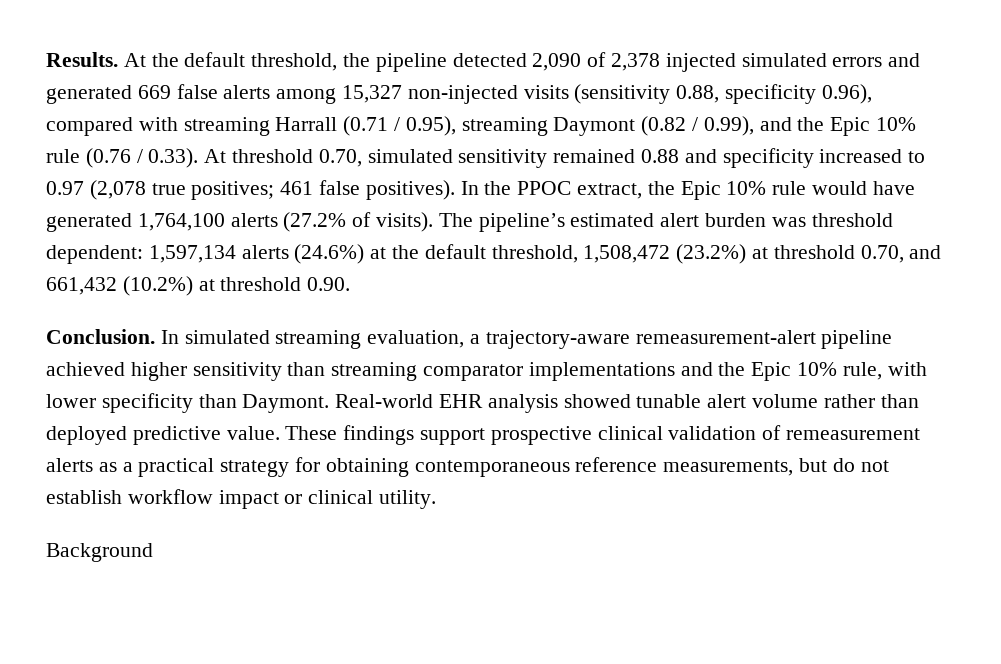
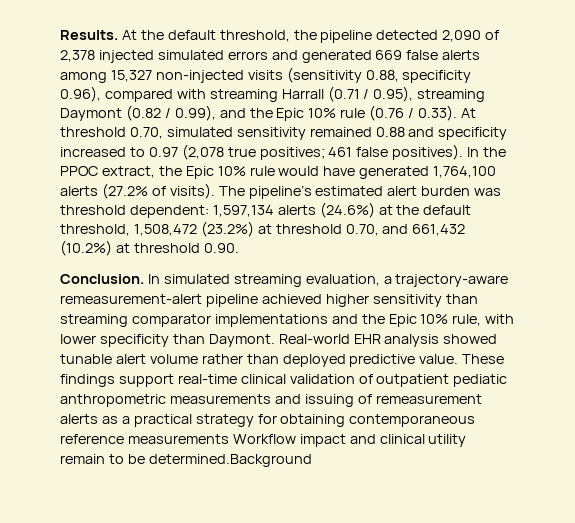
[490,426,592,445] prospective -> [177,374,237,384] real-time
(782, 432) none -> [376,374,508,387] [60,394,372,407] outpatient pediatic anthropometric measurements and issuing of
[663,458,889,476] [46,489,437,509] [46,543,153,562] measurements, but do not establish workflow impact or clinical utility. // Background -> [127,434,467,447] [60,454,312,467] measurements Workflow impact and clinical utility remain to be determined.Background

